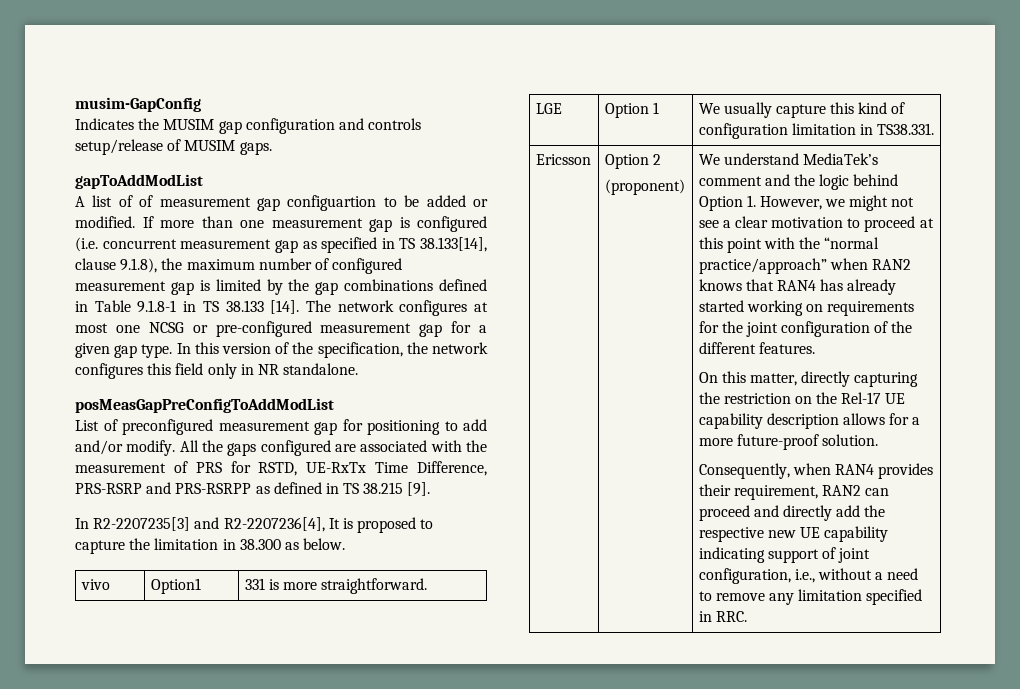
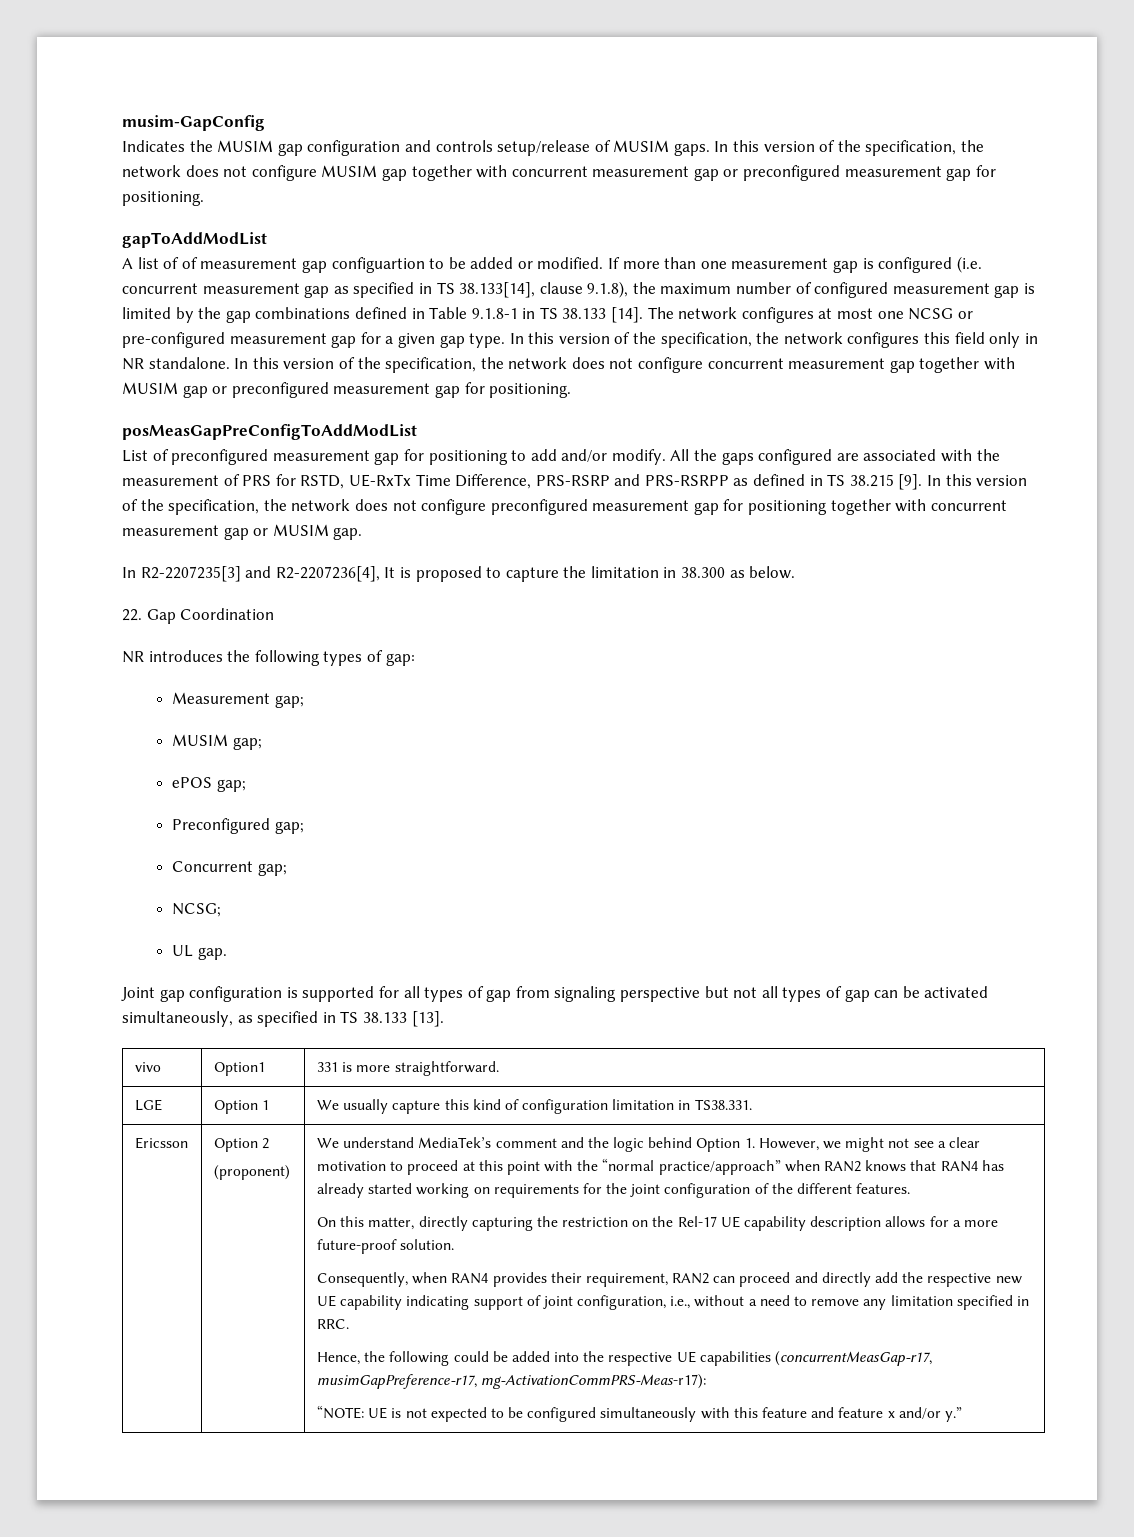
(272, 148) none -> [714,140,985,156] [122,165,996,181] [122,191,204,206] In this version of the specification, the network does not configure MUSIM gap together with concurrent measurement gap or preconfigured measurement gap for positioning.
(359, 369) none -> [234,357,1016,373] [122,382,572,398] In this version of the specification, the network does not configure concurrent measurement gap together with MUSIM gap or preconfigured measurement gap for positioning.
(431, 489) none -> [927,474,1028,486] [122,499,1007,515] [122,524,363,540] In this version of the specification, the network does not configure preconfigured measurement gap for positioning together with concurrent measurement gap or MUSIM gap.
(346, 544) none -> [122,608,275,624] [122,650,415,666] [172,692,305,708] [172,734,263,750] [172,777,247,792] [172,818,305,834] [172,861,288,876] [172,903,222,917] [172,945,228,960] [121,986,989,1002] [122,1011,444,1027] // 22. Gap Coordination // NR introduces the following types of gap: // Measurement gap; // MUSIM gap; // ePOS gap; // Preconfigured gap; // Concurrent gap; // NCSG; // UL gap. // Joint gap configuration is supported for all types of gap from signaling perspective but not all types of gap can be activated simultaneously, as specified in TS 38.133 [13].
(747, 616) none -> [316,1351,933,1366] [316,1374,707,1389] [316,1405,962,1422] // Hence, the following could be added into the respective UE capabilities (concurrentMeasGap-r17, musimGapPreference-r17, mg-ActivationCommPRS-Meas-r17): // “NOTE: UE is not expected to be configured simultaneously with this feature and feature x and/or y.”

